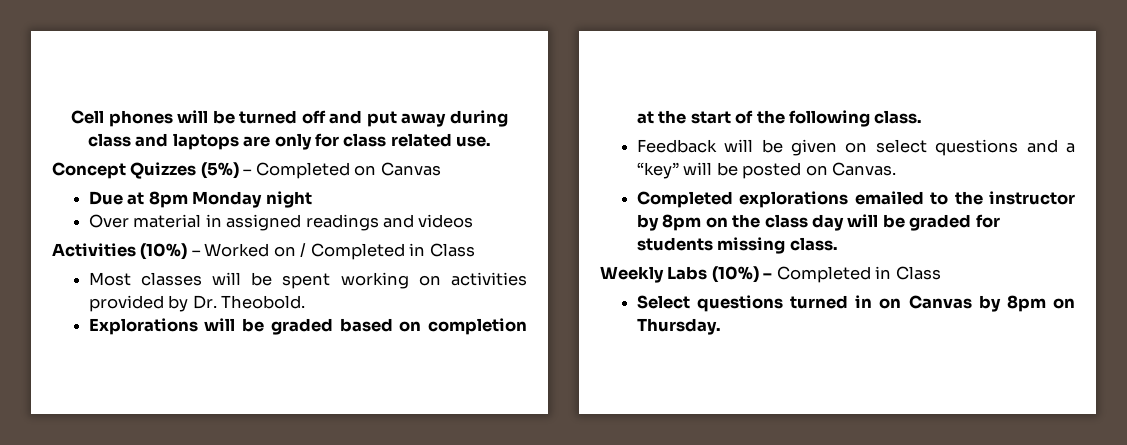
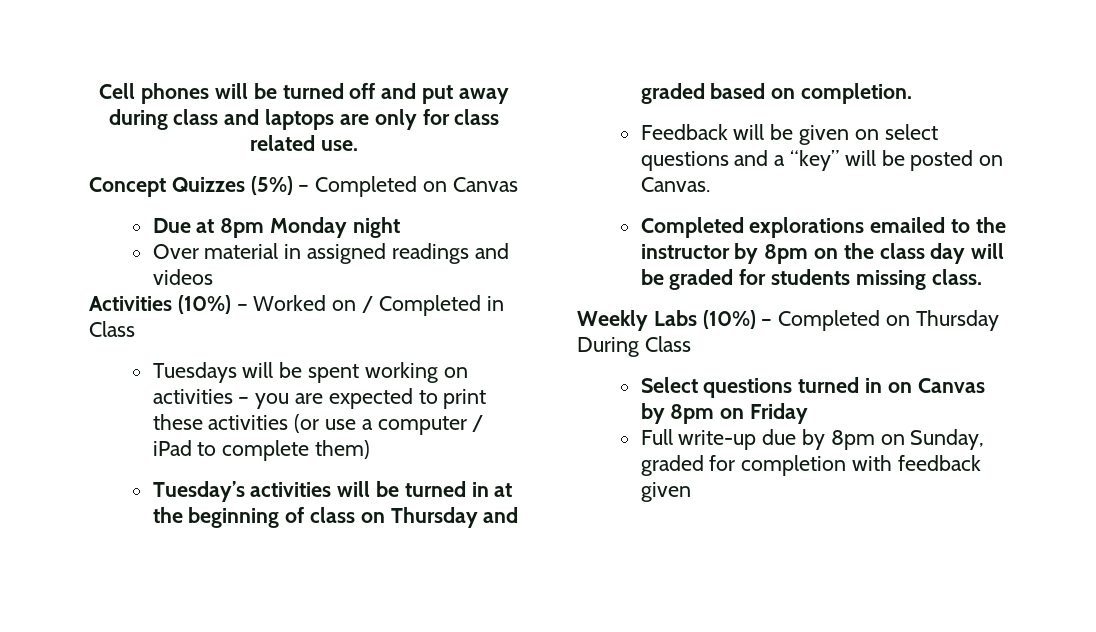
[88,272,202,286] Most classes -> [152,362,237,383] Tuesdays
[88,295,306,312] [88,318,527,335] [636,110,923,127] provided by Dr. Theobold. // Explorations will be graded based on completion at the start of the following class. -> [238,388,487,409] [152,414,484,435] [152,440,371,461] [152,481,513,502] [152,507,519,528] [640,83,913,104] – you are expected to print these activities (or use a computer / iPad to complete them) // Tuesday’s activities will be turned in at the beginning of class on Thursday and graded based on completion.
[875,266,892,279] in -> [886,310,999,331] [577,337,639,357] on Thursday During
[636,318,721,335] Thursday. -> [750,403,809,424] [640,429,985,450] [640,455,981,476] [640,482,691,502] Friday // Full write-up due by 8pm on Sunday, graded for completion with feedback given

